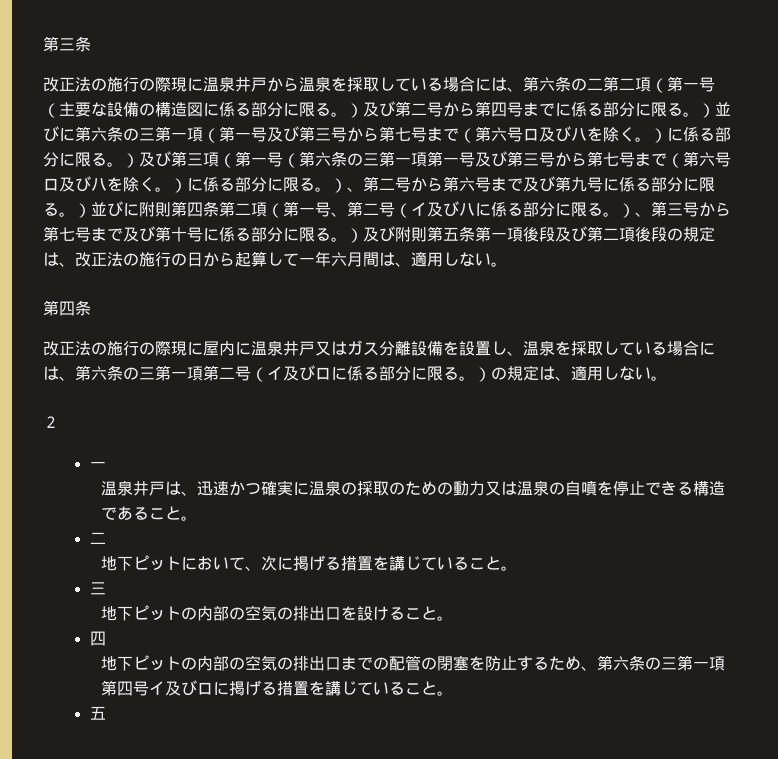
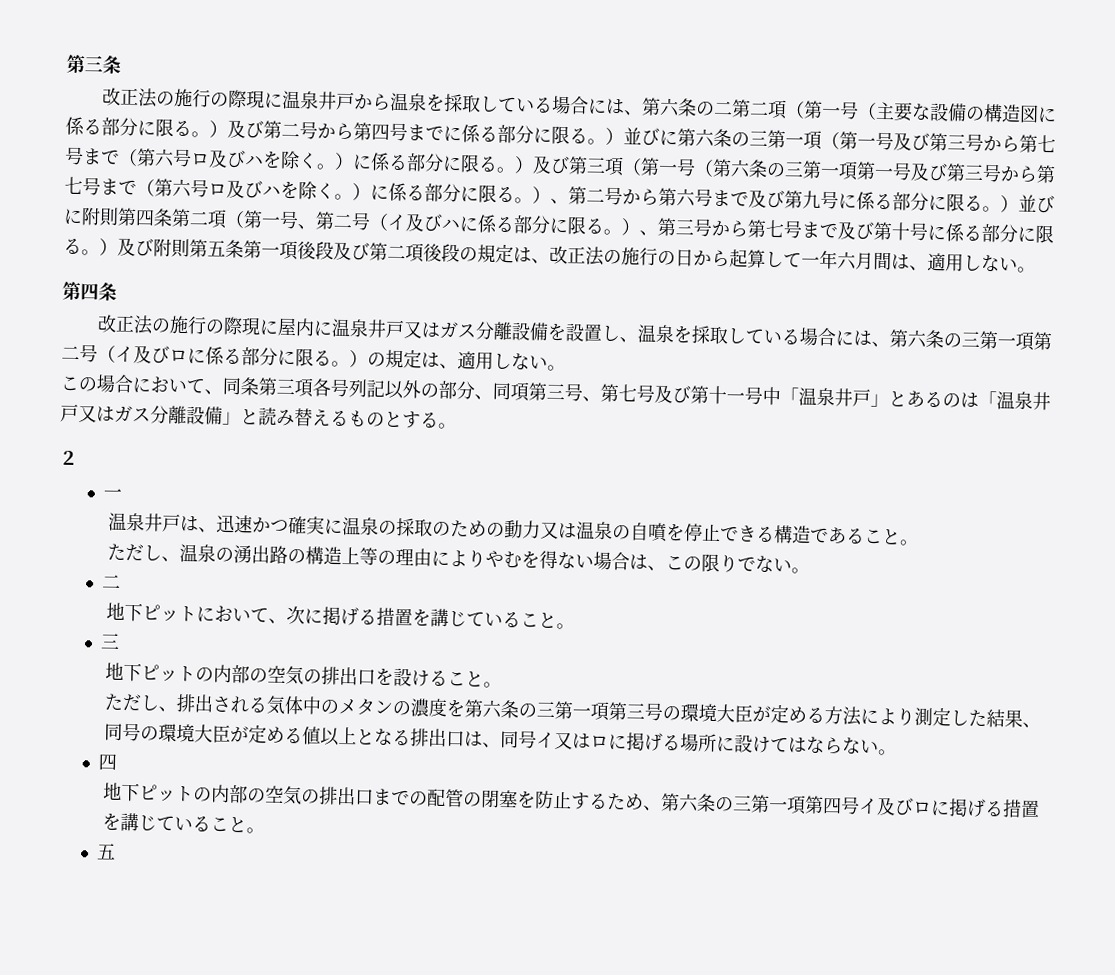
(667, 378) none -> [60,374,1051,411] [60,403,457,430] // この場合において、同条第三項各号列記以外の部分、同項第三号、第七号及び第十一号中「温泉井戸」とあるのは「温泉井戸又はガス分離設備」と読み替えるものとする。
(198, 518) none -> [106,543,810,574] // ただし、温泉の湧出路の構造上等の理由によりやむを得ない場合は、この限りでない。
(454, 618) none -> [103,693,1041,729] [103,722,897,756] // ただし、排出される気体中のメタンの濃度を第六条の三第一項第三号の環境大臣が定める方法により測定した結果、同号の環境大臣が定める値以上となる排出口は、同号イ又はロに掲げる場所に設けてはならない。

